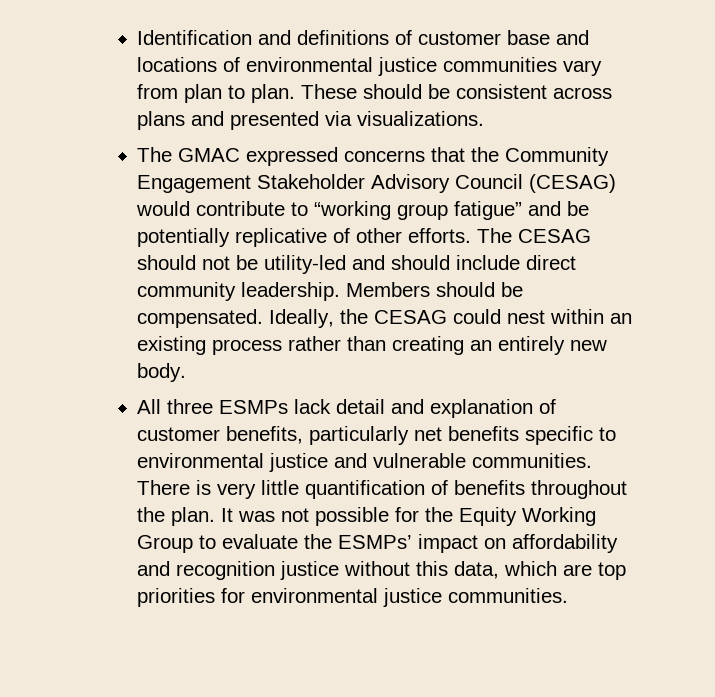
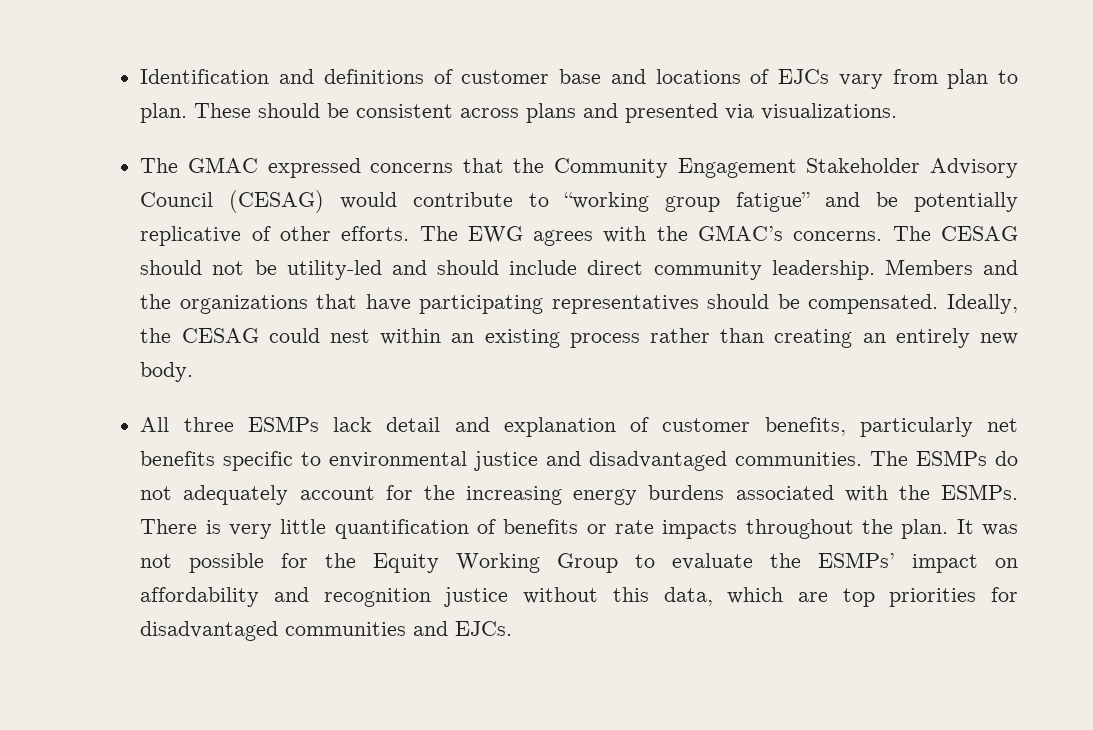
[246,57,558,76] environmental justice communities -> [778,69,830,84] EJCs
(513, 235) none -> [467,225,931,246] EWG agrees with the GMAC’s concerns. The
(431, 289) none -> [982,260,1018,275] [140,294,699,314] and the organizations that have participating representatives
[373,453,593,468] vulnerable communities. -> [589,450,1018,471] [140,484,1018,505] disadvantaged communities. The ESMPs do not adequately account for the increasing energy burdens associated with the ESMPs.
(526, 487) none -> [586,520,738,539] or rate impacts
[251,588,569,607] environmental justice communities. -> [140,621,513,641] disadvantaged communities and EJCs.

